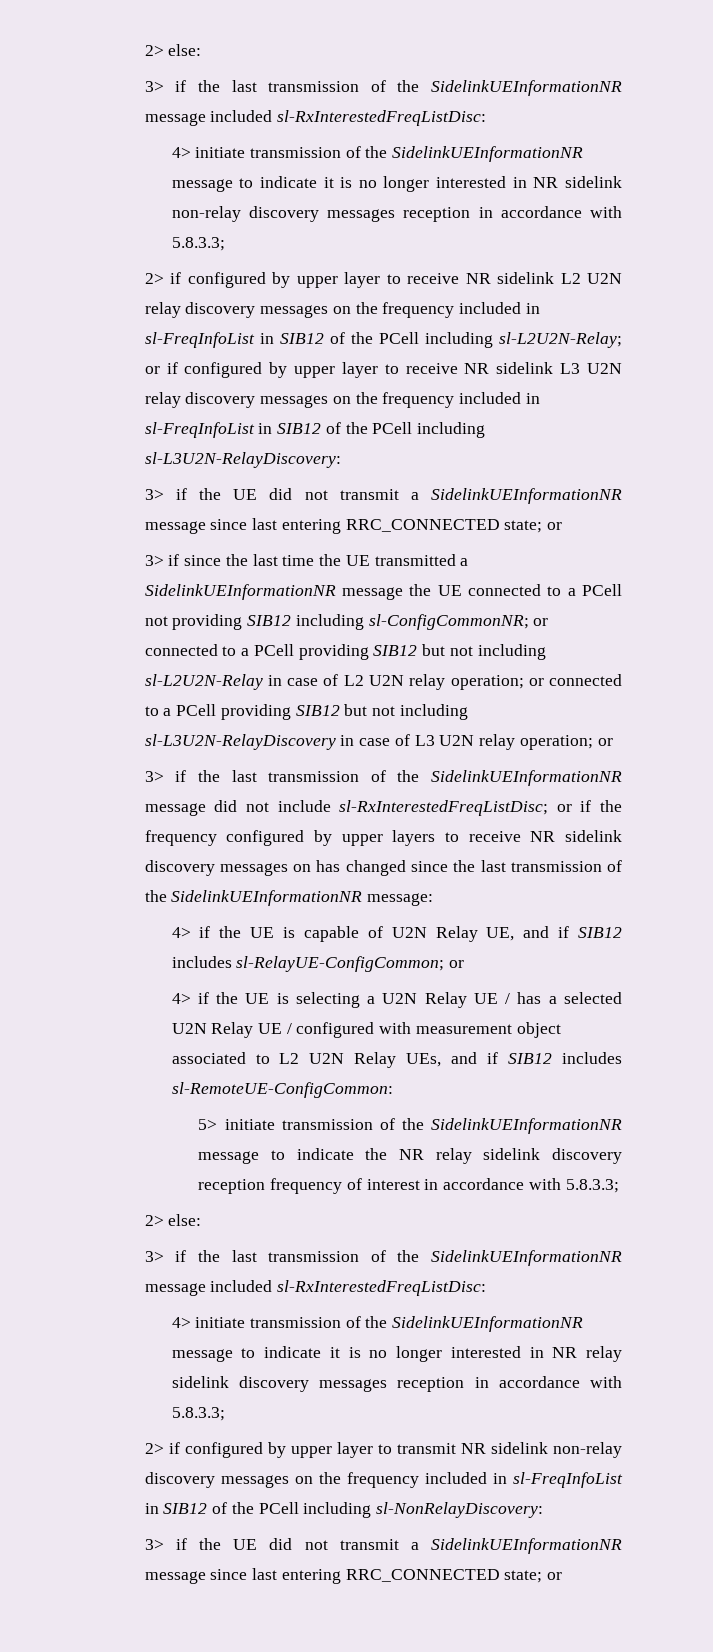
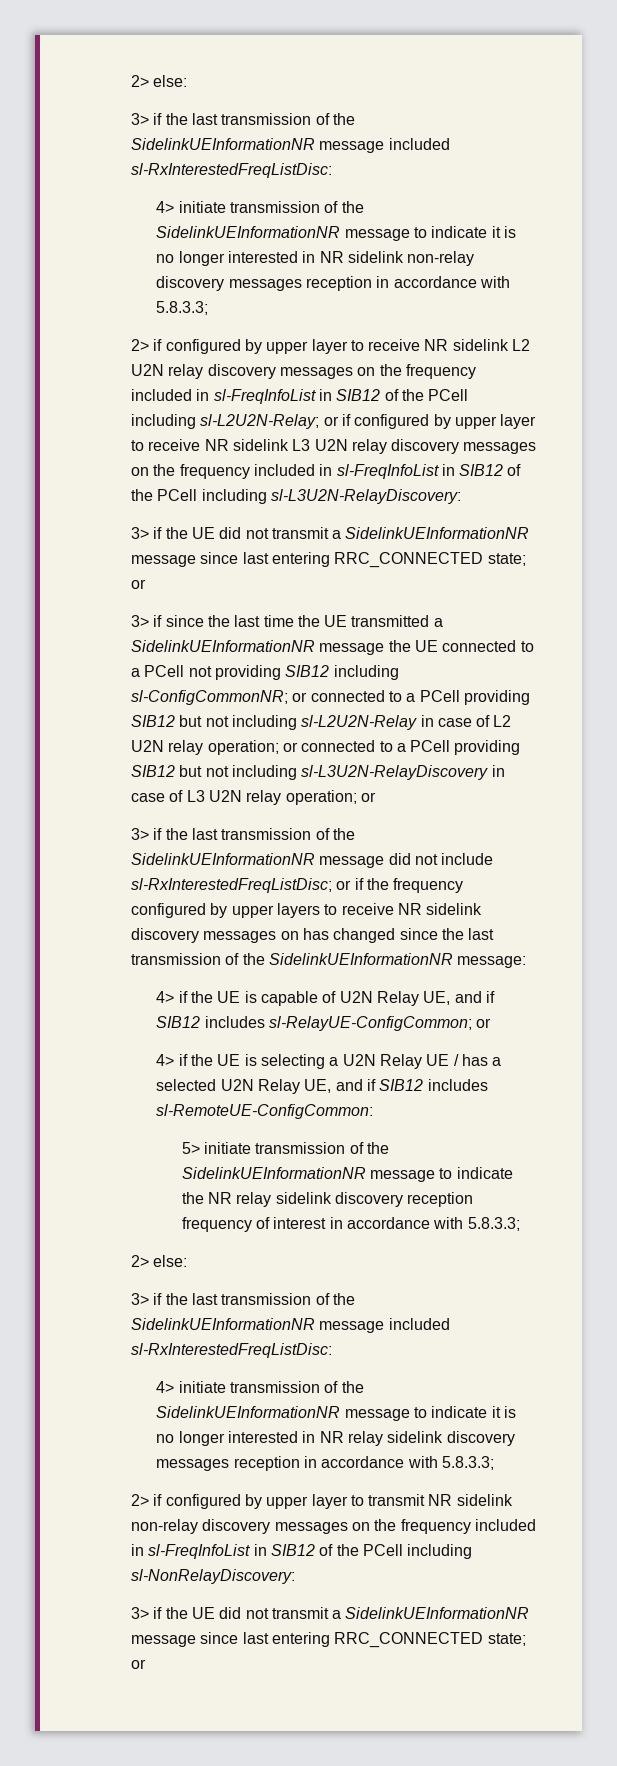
[258,1022,561,1038] [171,1052,442,1068] UE / configured with measurement object associated to L2 U2N Relay UEs, -> [304,1079,332,1093] UE,

